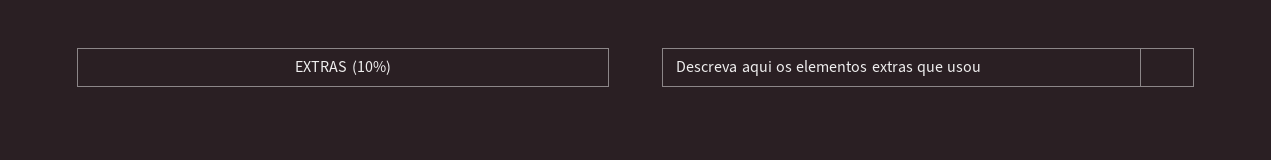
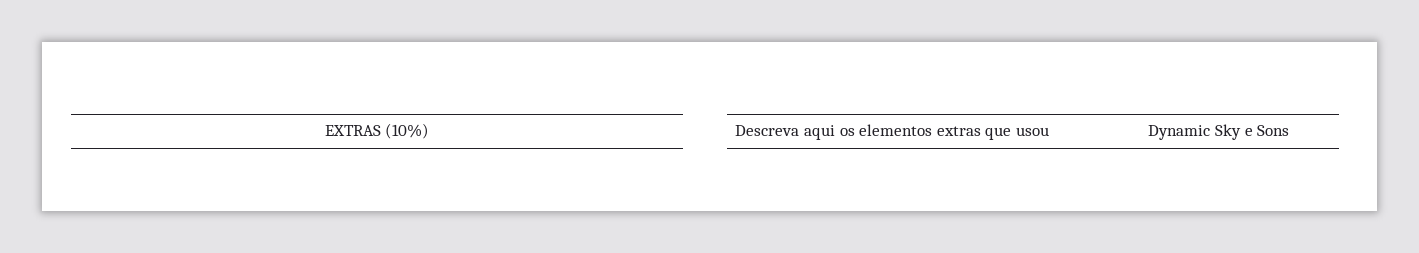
(982, 68) none -> [1148,124,1290,140] Dynamic Sky e Sons

